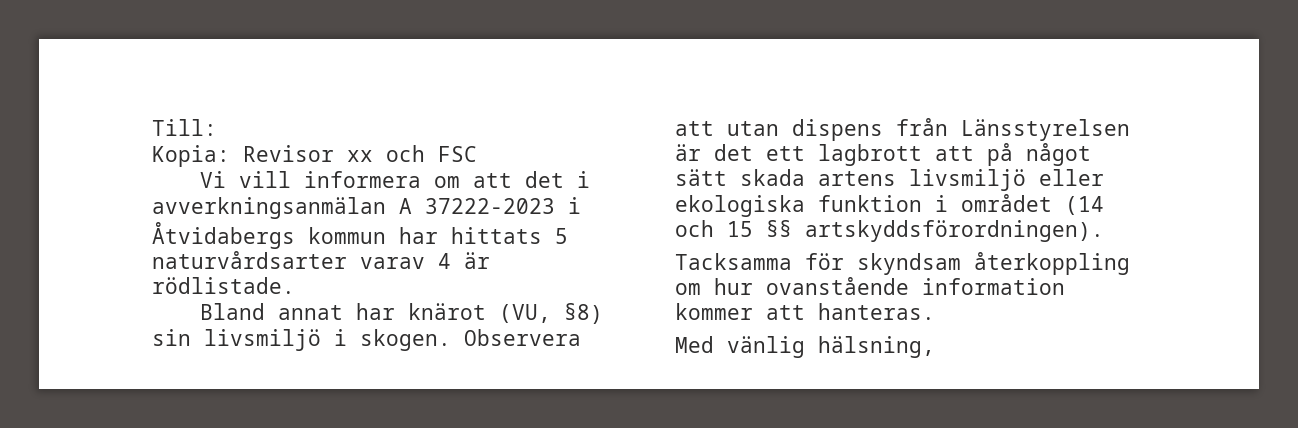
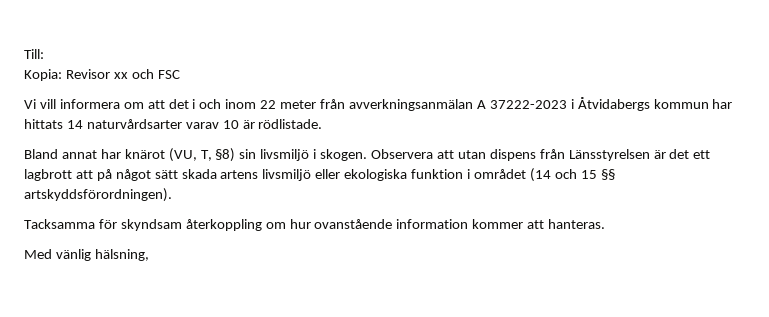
(590, 179) none -> [199,99,346,109] och inom 22 meter från
[555,228,568,244] 5 -> [66,120,83,129] 14
[438,253,451,269] 4 -> [222,120,239,129] 10
(551, 313) none -> [200,150,212,161] T,

